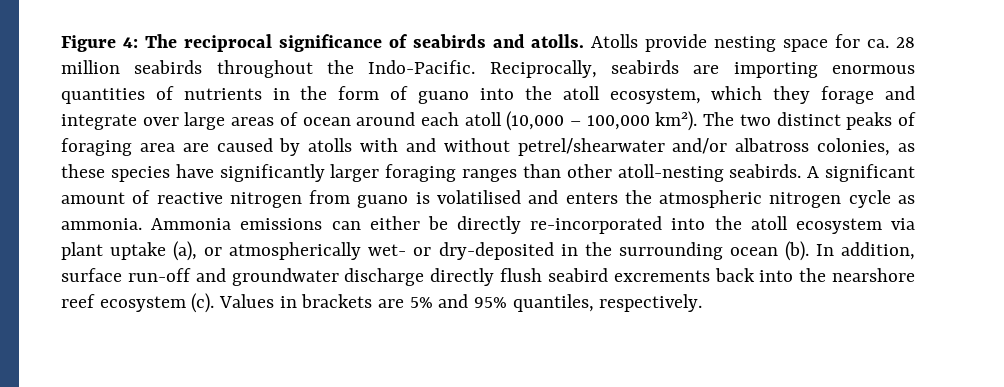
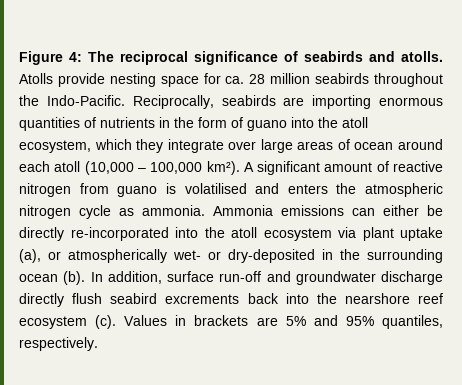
[821,86,916,104] forage and -> (164, 146) none
[703,112,917,130] [61,138,915,156] [61,164,802,182] The two distinct peaks of foraging area are caused by atolls with and without petrel/shearwater and/or albatross colonies, as these species have significantly larger foraging ranges than other atoll-nesting seabirds. -> (240, 168) none

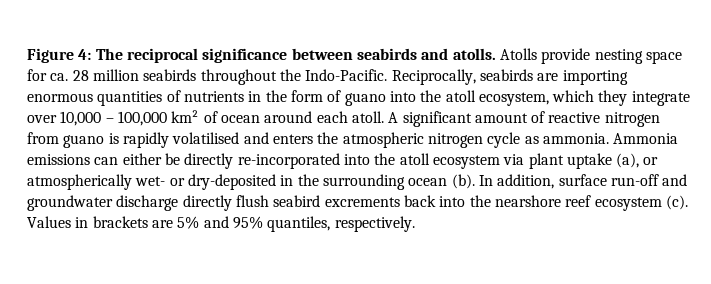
[284,51,298,62] of -> [291,48,353,60] between
[260,139,443,153] [19,161,240,175] large areas of ocean around each atoll (10,000 – 100,000 km²). -> [60,110,384,126] 10,000 – 100,000 km² of ocean around each atoll.
(176, 188) none -> [122,132,169,148] rapidly

